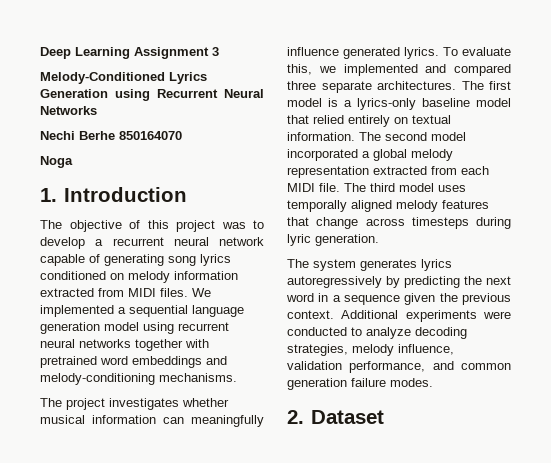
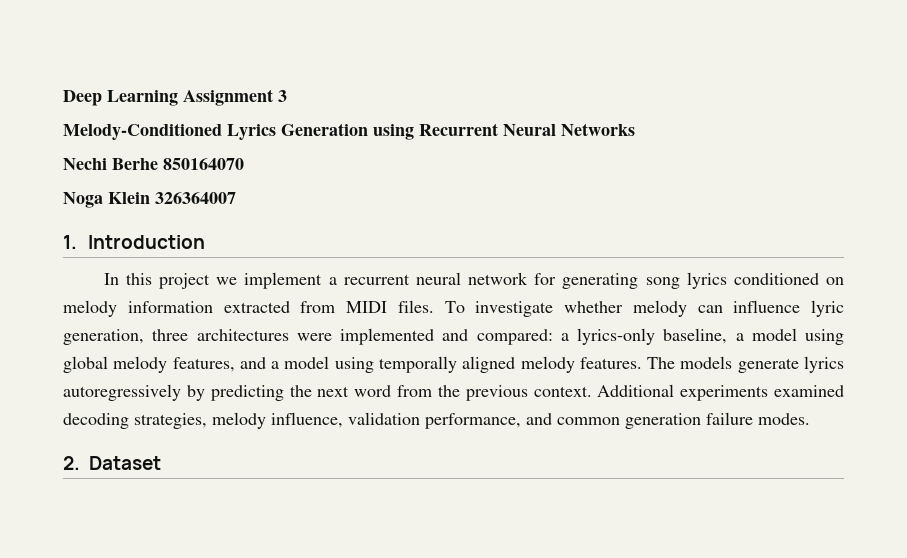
(73, 162) none -> [108,192,236,204] Klein 326364007
[40,220,264,232] [40,237,85,249] The objective of this project was to develop -> [103,272,323,289] In this project we implement
[40,254,100,266] capable of -> [534,273,557,285] for
[192,288,211,297] [40,305,244,317] [40,322,229,334] [40,339,209,351] [40,356,227,368] [40,373,237,385] [40,398,229,410] [40,415,264,427] [287,47,511,59] [287,64,511,76] [287,81,511,93] [287,98,511,110] [287,115,451,127] [287,132,466,141] [287,149,453,161] [287,166,489,178] [287,183,466,192] [287,200,489,212] [287,217,511,229] [287,234,379,246] [287,259,417,271] We implemented a sequential language generation model using recurrent neural networks together with pretrained word embeddings and melody-conditioning mechanisms. // The project investigates whether musical information can meaningfully influence generated lyrics. To evaluate this, we implemented and compared three separate architectures. The first model is a lyrics-only baseline model that relied entirely on textual information. The second model incorporated a global melody representation extracted from each MIDI file. The third model uses temporally aligned melody features that change across timesteps during lyric generation. // The system generates -> [444,300,844,317] [63,328,844,345] [63,356,799,373] To investigate whether melody can influence lyric generation, three architectures were implemented and compared: a lyrics-only baseline, a model using global melody features, and a model using temporally aligned melody features. The models generate
[318,293,436,305] in a sequence given -> [397,385,432,397] from
[483,311,511,319] [287,327,411,339] were conducted to analyze -> [774,385,845,397] examined

